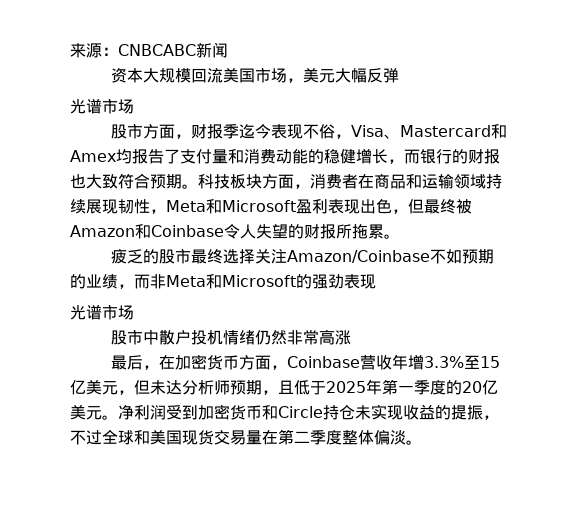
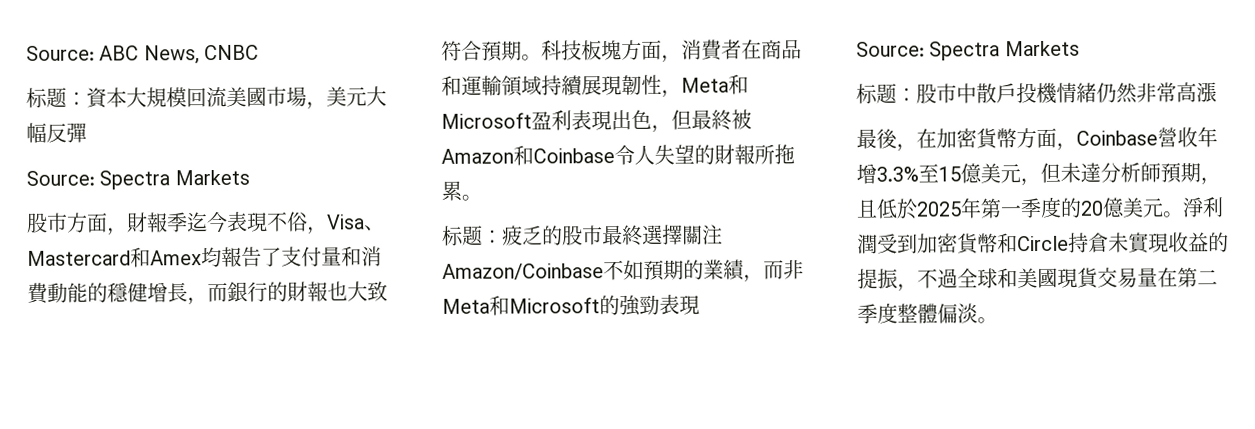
[70,42,228,58] [111,68,176,83] 来源：CNBCABC新闻 // 资本大规 -> [26,44,260,65] [26,87,167,109] Source: ABC News, CNBC // 标题：資本大規
[239,67,288,83] 国市场 -> [246,86,307,107] 國市場
[383,68,400,83] [70,98,134,114] 弹 // 光谱市场 -> [66,122,87,143] [26,169,250,190] 彈 // Source: Spectra Markets
[191,124,224,139] 财报 -> [126,212,168,233] 財報
[287,124,304,139] 现 -> [246,212,268,232] 現
[132,149,148,164] 报 -> [221,246,242,267] 報
[260,148,500,164] 费动能的稳健增长，而银行的财报 -> [27,281,328,306] 費動能的穩健增長，而銀行的財報
[150,174,166,189] 预 -> [481,40,502,62] 預
[246,174,262,189] 块 -> [601,40,622,61] 塊
[326,174,342,189] 费 -> [701,39,723,61] 費
[422,174,502,189] [70,199,134,214] 运输领域持续展现韧 -> [461,74,642,97] 運輸領域持續展現韌
[344,199,360,214] 现 -> [591,111,612,131] 現
[440,199,456,214] 终 -> [711,109,732,131] 終
[304,224,336,239] 财报 -> [714,144,755,165] 財報
(400, 236) none -> [442,225,503,246] 标题：
[207,249,272,264] 终选择关 -> [622,224,703,247] 終選擇關
[462,249,495,264] [70,274,118,289] 预期的业绩 -> [643,259,746,281] 預期的業績
[312,274,376,289] [70,304,134,320] [111,329,256,345] 强劲表现 // 光谱市场 // 股市中散户投机情绪 -> [619,294,700,317] [856,40,1080,61] [856,82,1097,105] 強勁表現 // Source: Spectra Markets // 标题：股市中散戶投機情緒
[335,330,352,345] [111,355,144,370] 涨 // 最后 -> [1196,82,1217,103] [856,128,898,149] 漲 // 最後
[207,355,240,370] 货币 -> [976,128,1017,150] 貨幣
[360,355,377,370] 营 -> [1157,127,1178,148] 營
[70,380,86,395] 亿 -> [960,163,982,184] 億
[166,380,246,395] 达分析师预 -> [1080,162,1181,184] 達分析師預
[310,381,326,395] 于 -> [896,198,918,220] 於
[482,380,498,395] [70,404,166,420] 亿美元。净利润 -> [1102,197,1224,218] [857,233,878,254] 億美元。淨利潤
[230,405,262,420] 货币 -> [957,233,998,255] 貨幣
[339,404,403,420] 仓未实现 -> [1088,232,1169,254] 倉未實現
[86,430,102,445] 过 -> [937,268,958,289] 過
[166,430,214,445] 国现货 -> [1037,267,1100,289] 國現貨
[358,430,374,445] 体 -> [917,303,938,324] 體

